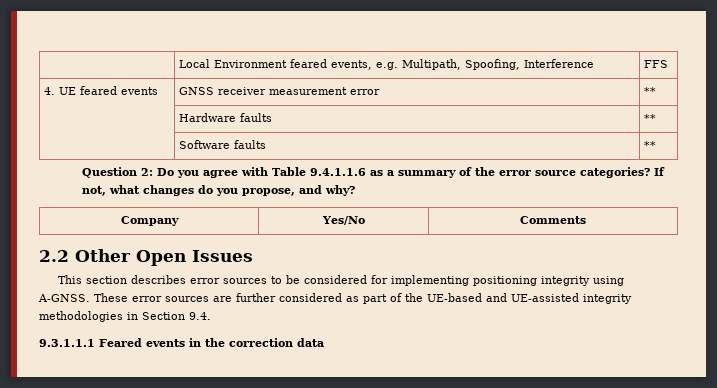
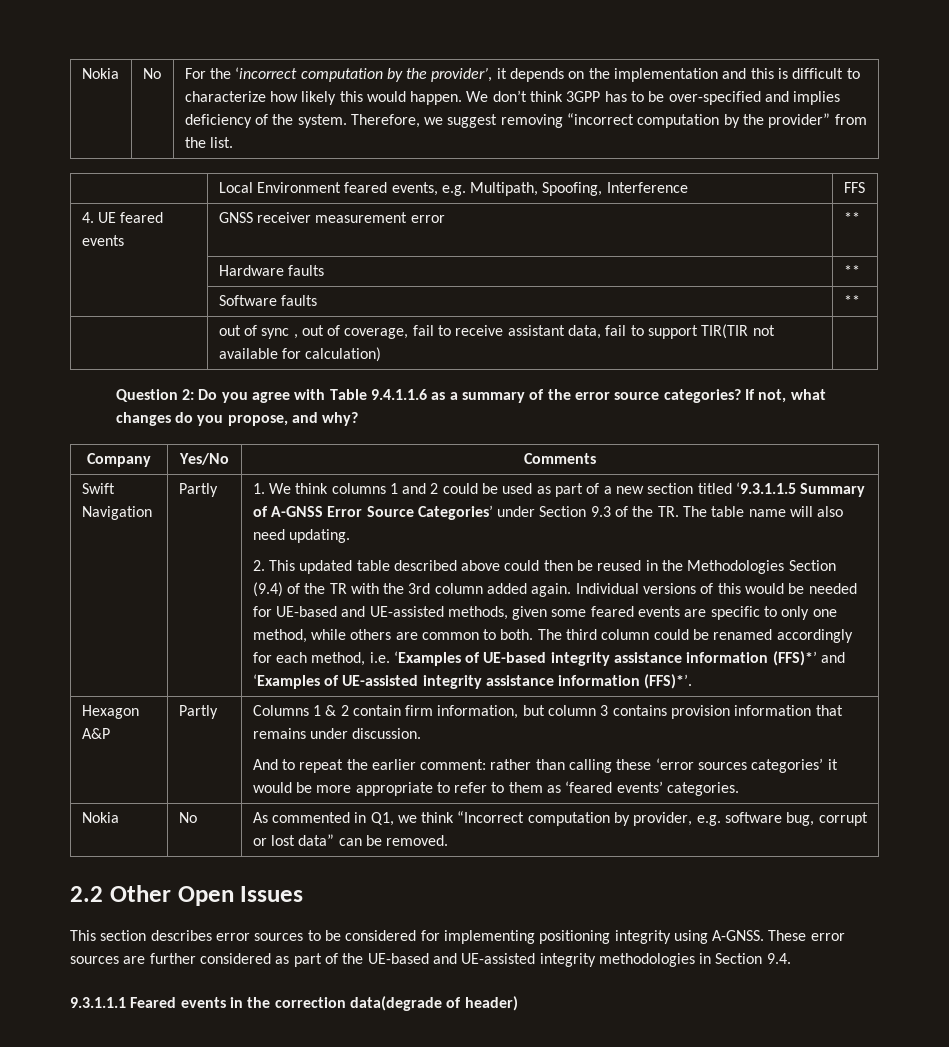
(178, 63) none -> [81,68,119,79] [142,68,161,79] [184,67,860,82] [184,90,841,105] [184,113,867,128] [184,137,233,148] Nokia | No | For the ‘incorrect computation by the provider’, it depends on the implementation and this is difficult to characterize how likely this would happen. We don’t think 3GPP has to be over-specified and implies deficiency of the system. Therefore, we suggest removing “incorrect computation by the provider” from the list. //
(656, 145) none -> [218,324,775,339] [218,347,382,362] // | out of sync , out of coverage, fail to receive assistant data, fail to support TIR(TIR not available for calculation) |
(586, 220) none -> [81,483,115,494] [81,506,152,520] [178,483,218,497] [252,482,866,497] [252,505,844,520] [252,529,350,543] [252,560,836,574] [252,582,857,597] [252,606,837,620] [252,629,853,643] [252,651,846,666] [252,674,693,689] [81,705,139,719] [81,728,110,739] [178,705,218,719] [252,705,843,719] [252,728,422,739] [252,758,838,773] [252,781,740,796] [81,812,119,823] [178,812,197,823] [252,811,868,826] [252,834,449,846] // Swift Navigation | Partly | 1. We think columns 1 and 2 could be used as part of a new section titled ‘9.3.1.1.5 Summary of A-GNSS Error Source Categories’ under Section 9.3 of the TR. The table name will also need updating. // 2. This updated table described above could then be reused in the Methodologies Section (9.4) of the TR with the 3rd column added again. Individual versions of this would be needed for UE-based and UE-assisted methods, given some feared events are specific to only one method, while others are common to both. The third column could be renamed accordingly for each method, i.e. ‘Examples of UE-based integrity assistance information (FFS)*’ and ‘Examples of UE-assisted integrity assistance information (FFS)*’. // Hexagon A&P | Partly | Columns 1 & 2 contain firm information, but column 3 contains provision information that remains under discussion. // And to repeat the earlier comment: rather than calling these ‘error sources categories’ it would be more appropriate to refer to them as ‘feared events’ categories. // Nokia | No | As commented in Q1, we think “Incorrect computation by provider, e.g. software bug, corrupt or lost data” can be removed.
[297,338,324,347] data -> [349,996,518,1011] data(degrade of header)

